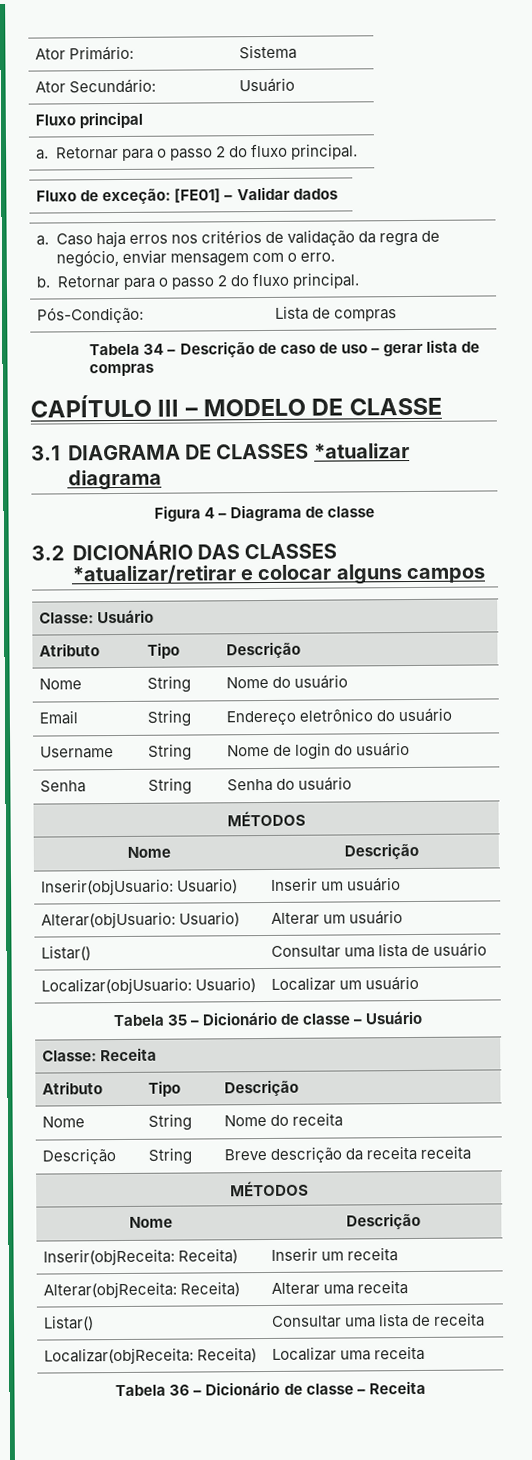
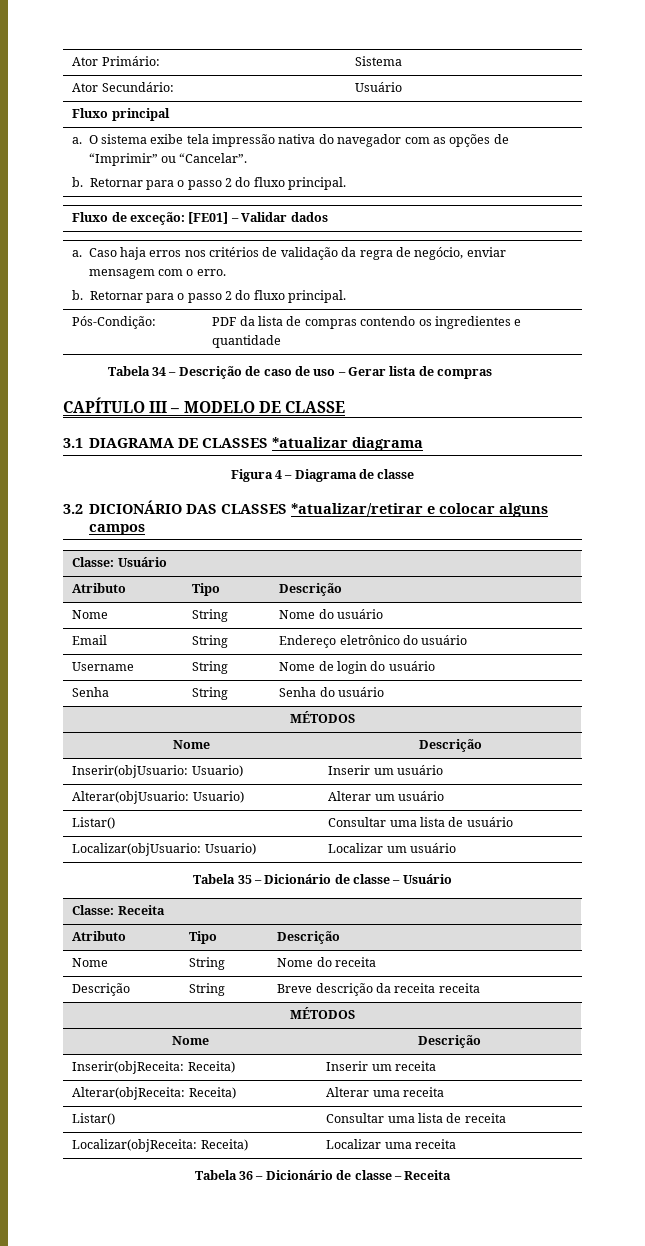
(50, 154) none -> [88,134,509,147] [88,153,248,166] [72,177,84,187] O sistema exibe tela impressão nativa do navegador com as opções de “Imprimir” ou “Cancelar”. // b.
[275,305,398,322] Lista de compras -> [212,316,522,329] [212,335,282,348] PDF da lista de compras contendo os ingredientes e quantidade
[382,343,423,357] gerar -> [348,367,387,376] Gerar

